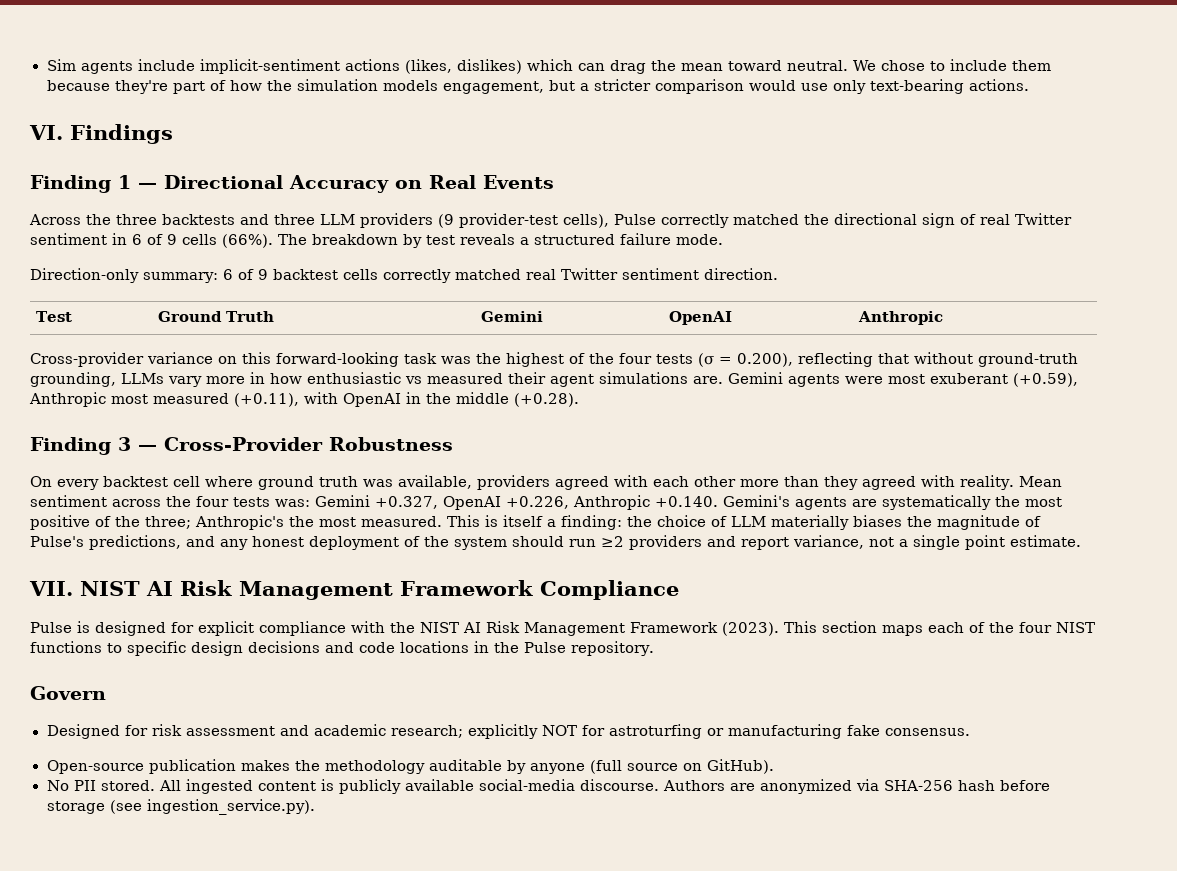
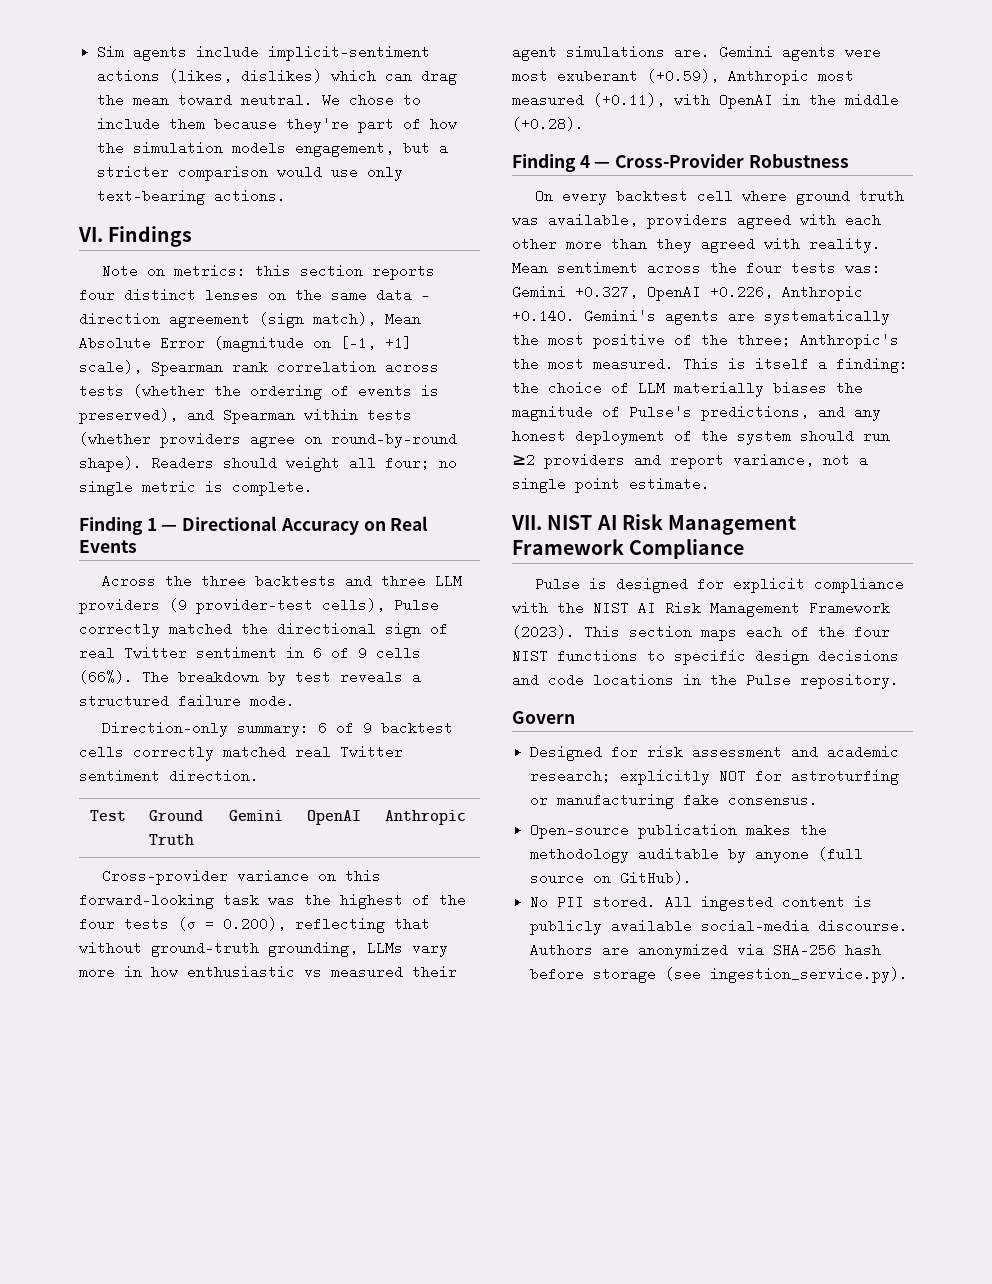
(173, 134) none -> [102,264,436,280] [79,288,430,302] [79,312,421,328] [79,336,412,352] [79,360,439,376] [79,384,439,400] [79,408,412,424] [79,432,457,448] [79,456,457,472] [79,480,313,496] // Note on metrics: this section reports four distinct lenses on the same data — direction agreement (sign match), Mean Absolute Error (magnitude on [-1, +1] scale), Spearman rank correlation across tests (whether the ordering of events is preserved), and Spearman within tests (whether providers agree on round-by-round shape). Readers should weight all four; no single metric is complete.
[118,437,131,451] 3 -> [579,155,590,168] 4

